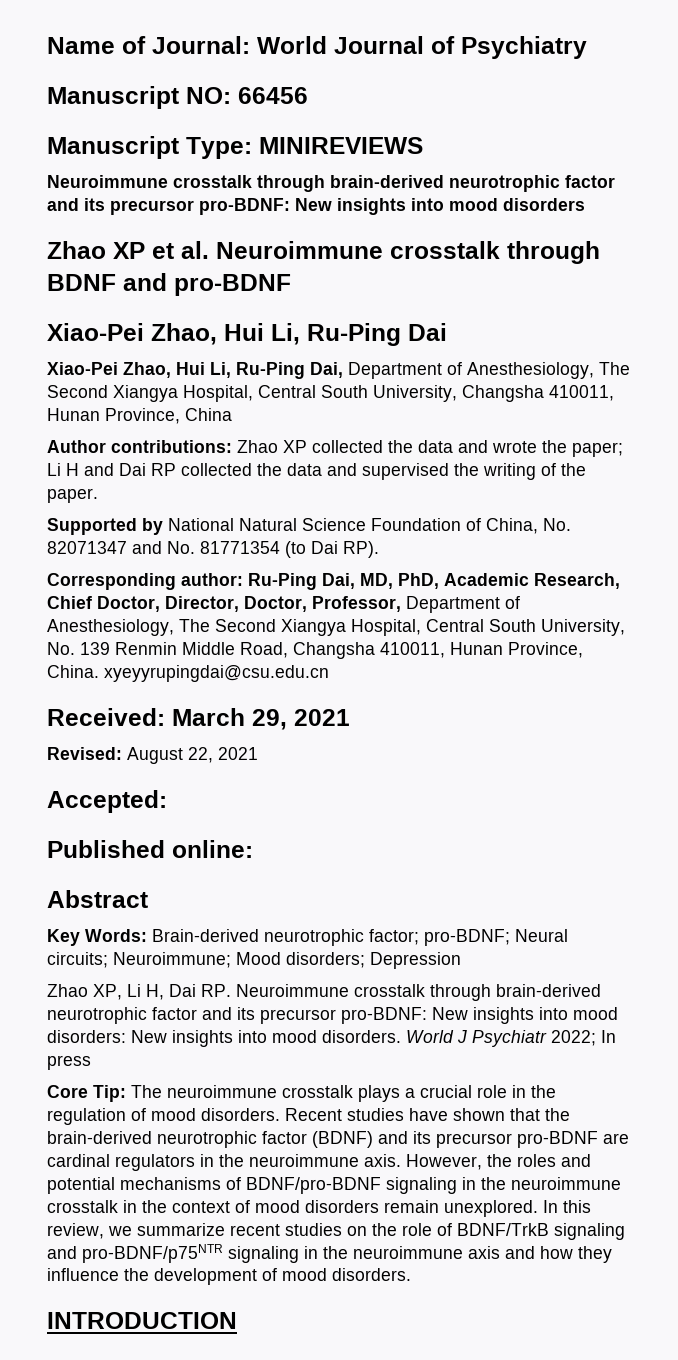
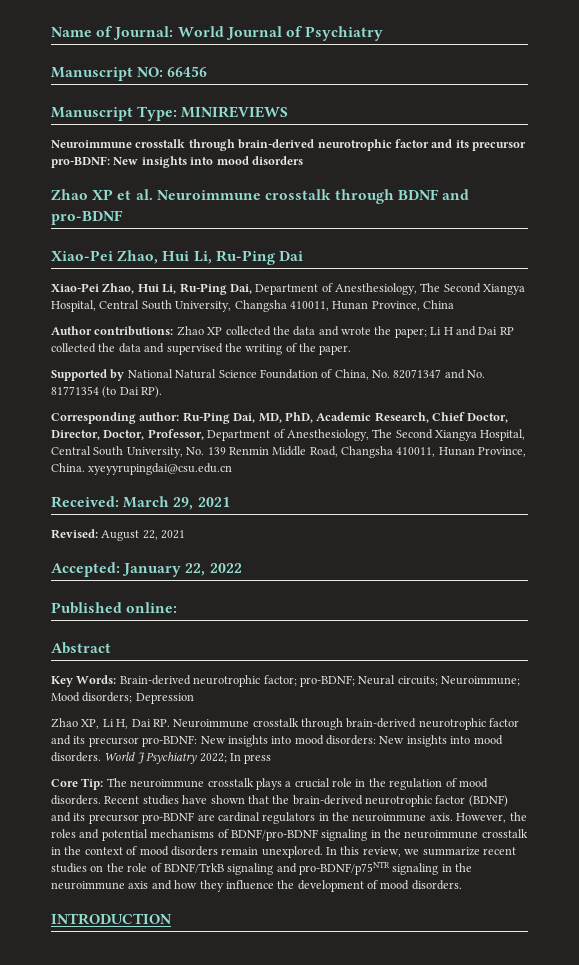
(167, 801) none -> [122,563,242,577] January 22, 2022
[472,1030,547,1047] Psychiatr -> [146,752,198,764] Psychiatry

